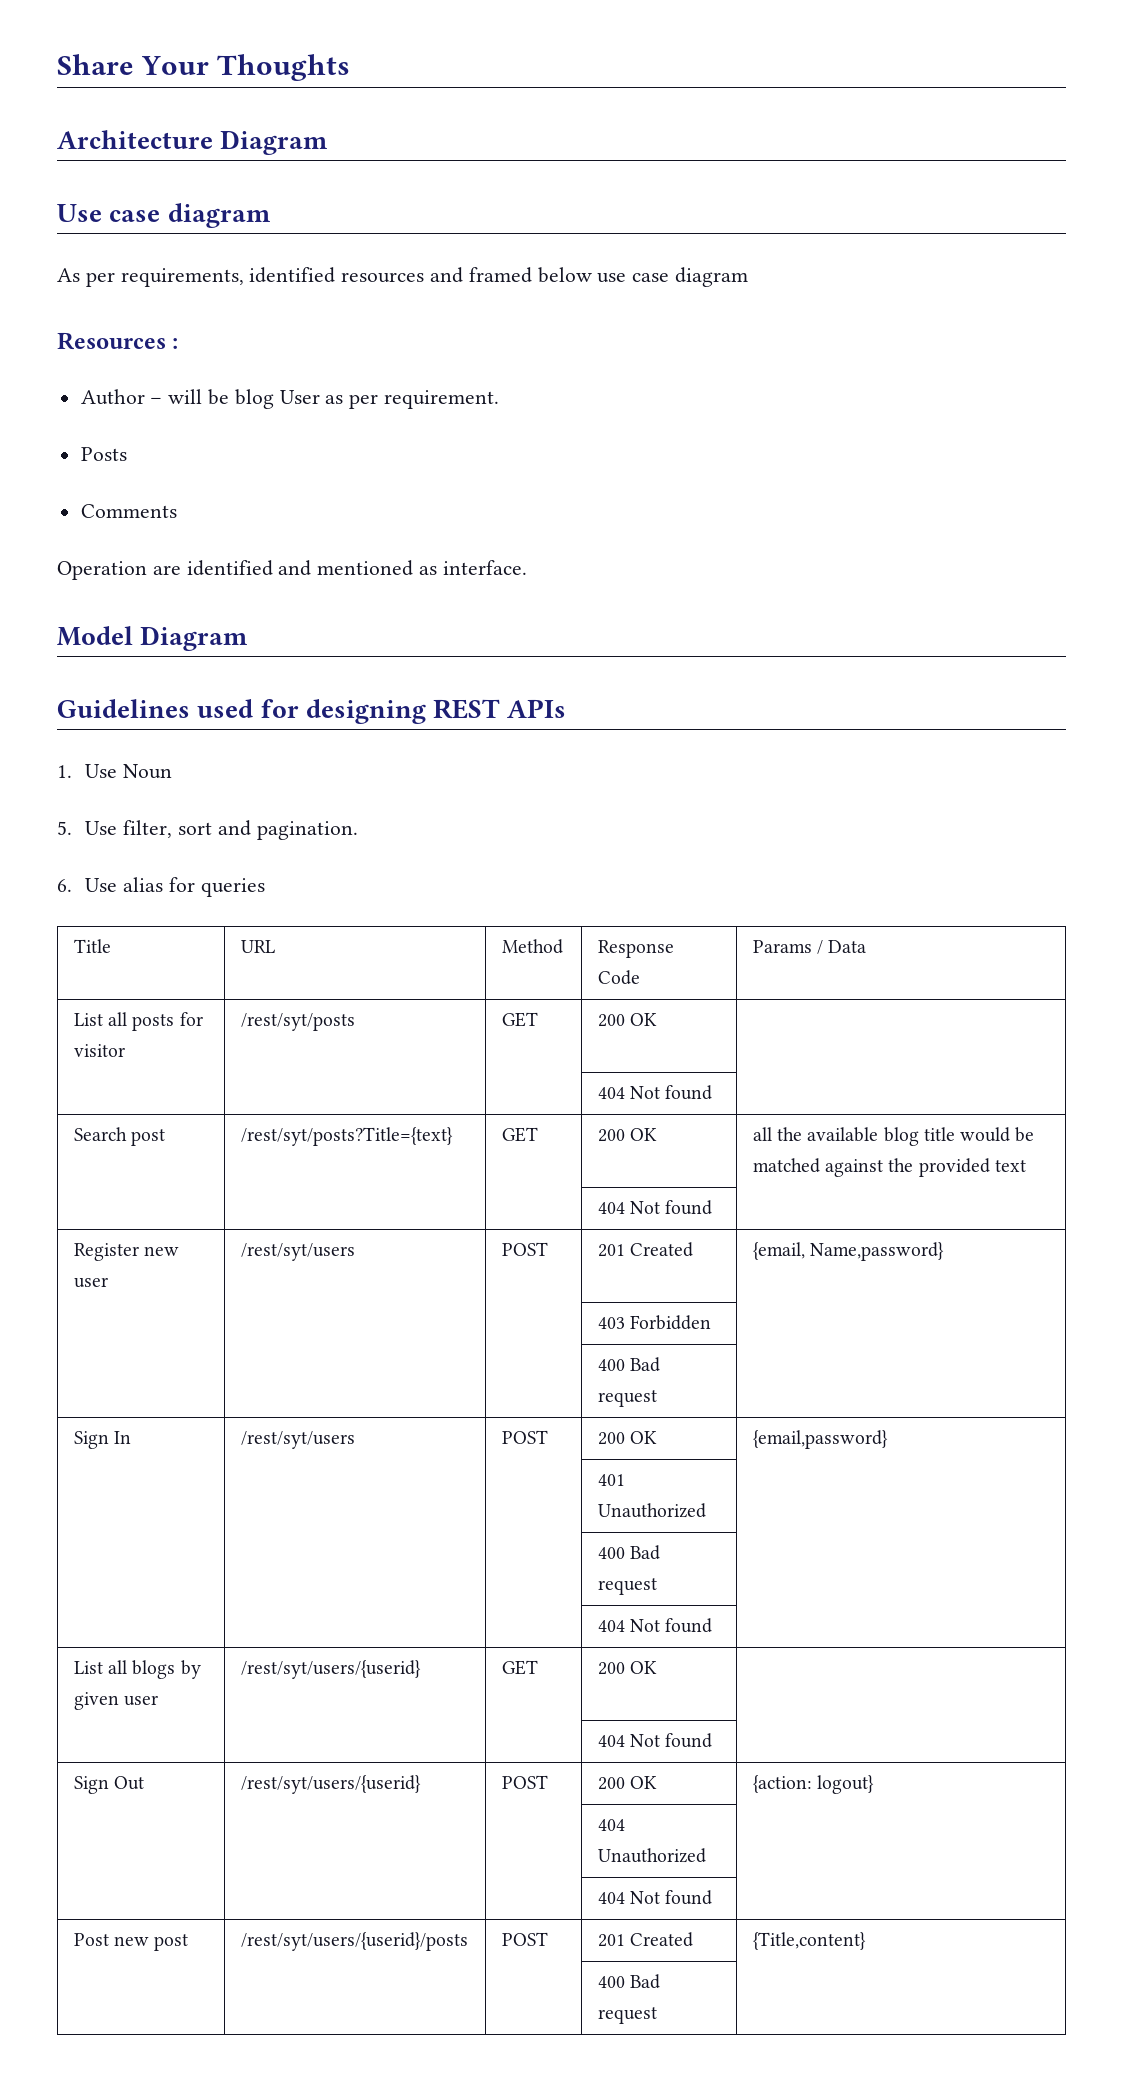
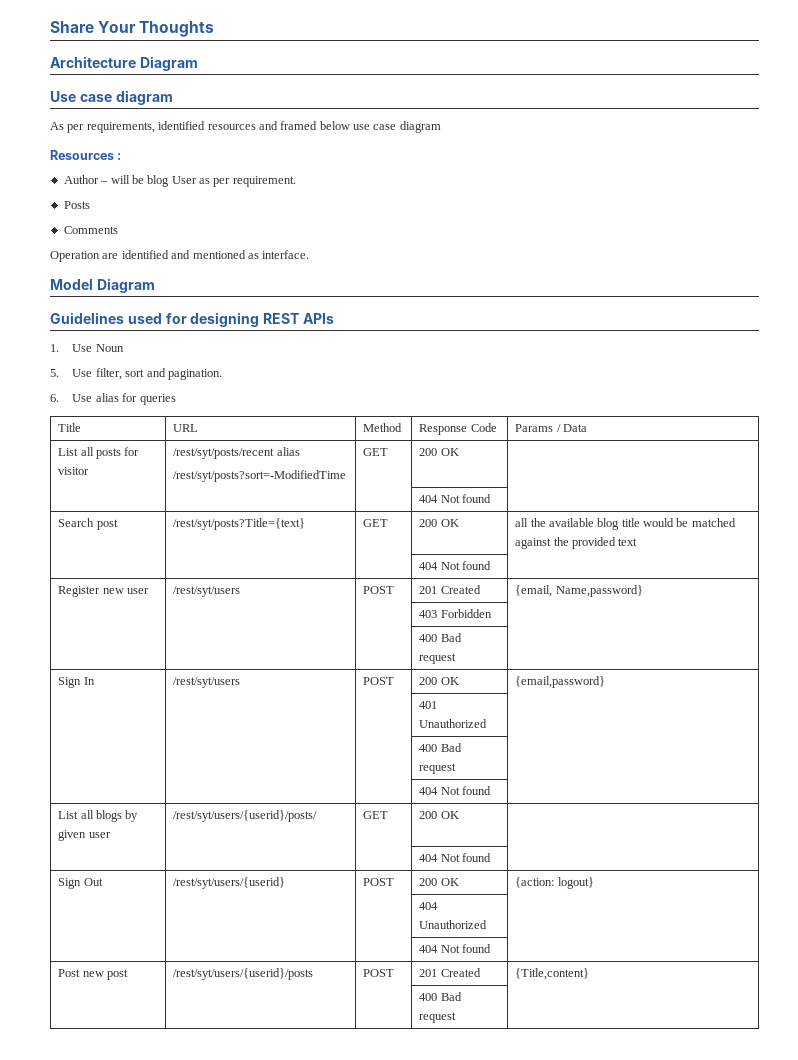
[240,1013,355,1031] /rest/syt/posts -> [173,447,300,459] [173,470,347,482] /rest/syt/posts/recent alias // /rest/syt/posts?sort=-ModifiedTime
[240,1660,421,1679] /rest/syt/users/{userid} -> [173,810,318,822] /rest/syt/users/{userid}/posts/

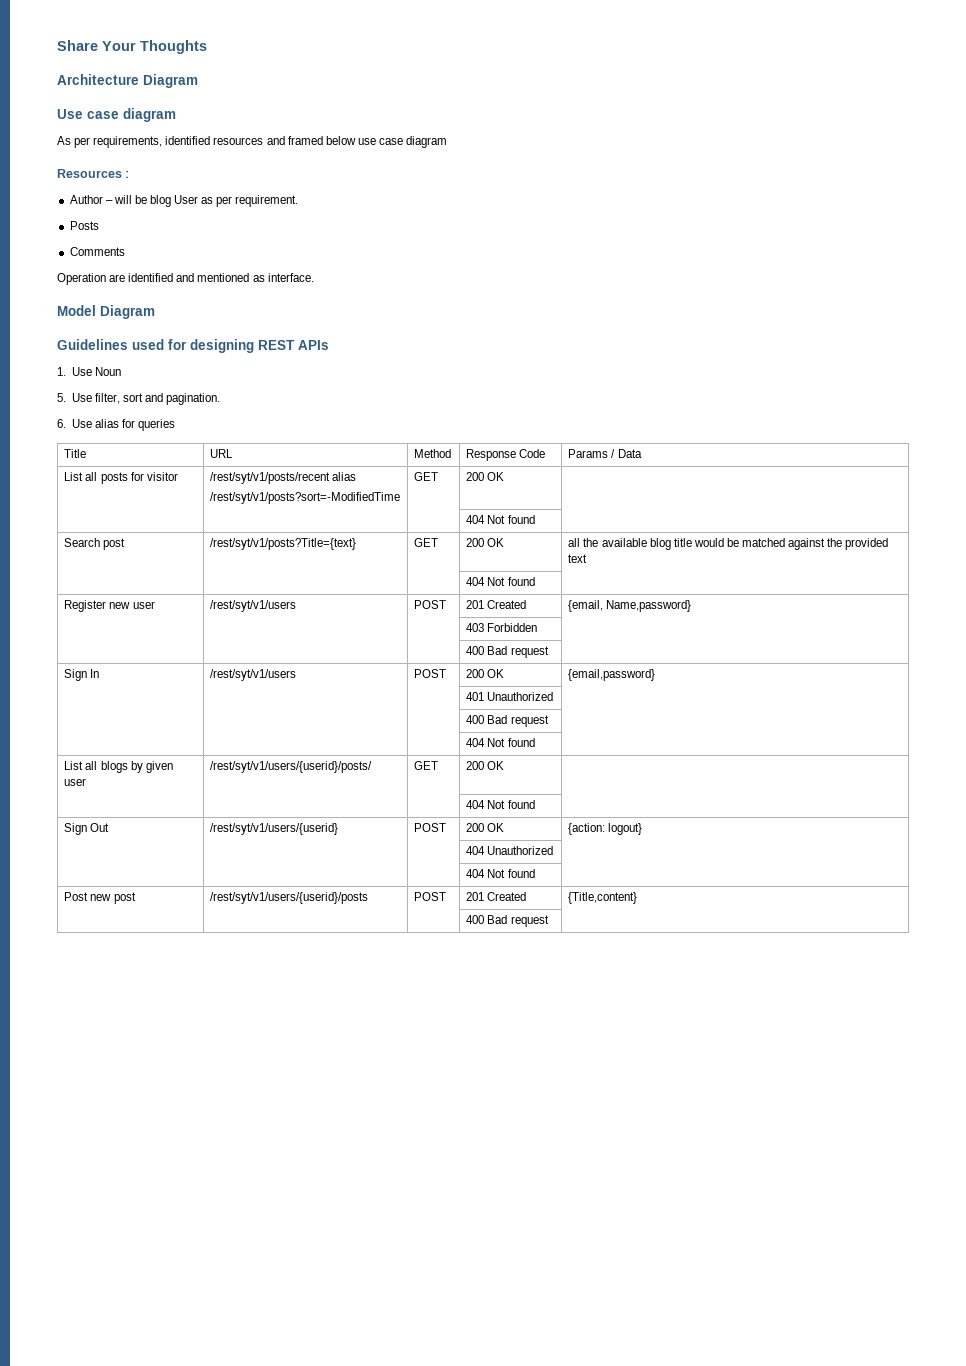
[173,448,275,459] /rest/syt/posts/recent -> [210,472,331,484] /rest/syt/v1/posts/recent
[173,470,347,482] /rest/syt/posts?sort=-ModifiedTime -> [210,492,401,504] /rest/syt/v1/posts?sort=-ModifiedTime
[173,518,306,530] /rest/syt/posts?Title={text} -> [210,538,357,550] /rest/syt/v1/posts?Title={text}
[173,586,241,597] /rest/syt/users -> [210,600,297,612] /rest/syt/v1/users
[173,677,241,688] /rest/syt/users -> [210,669,297,681] /rest/syt/v1/users
[173,810,318,822] /rest/syt/users/{userid}/posts/ -> [210,761,373,773] /rest/syt/v1/users/{userid}/posts/
[173,877,286,889] /rest/syt/users/{userid} -> [210,823,339,835] /rest/syt/v1/users/{userid}
[173,968,314,980] /rest/syt/users/{userid}/posts -> [210,892,369,904] /rest/syt/v1/users/{userid}/posts

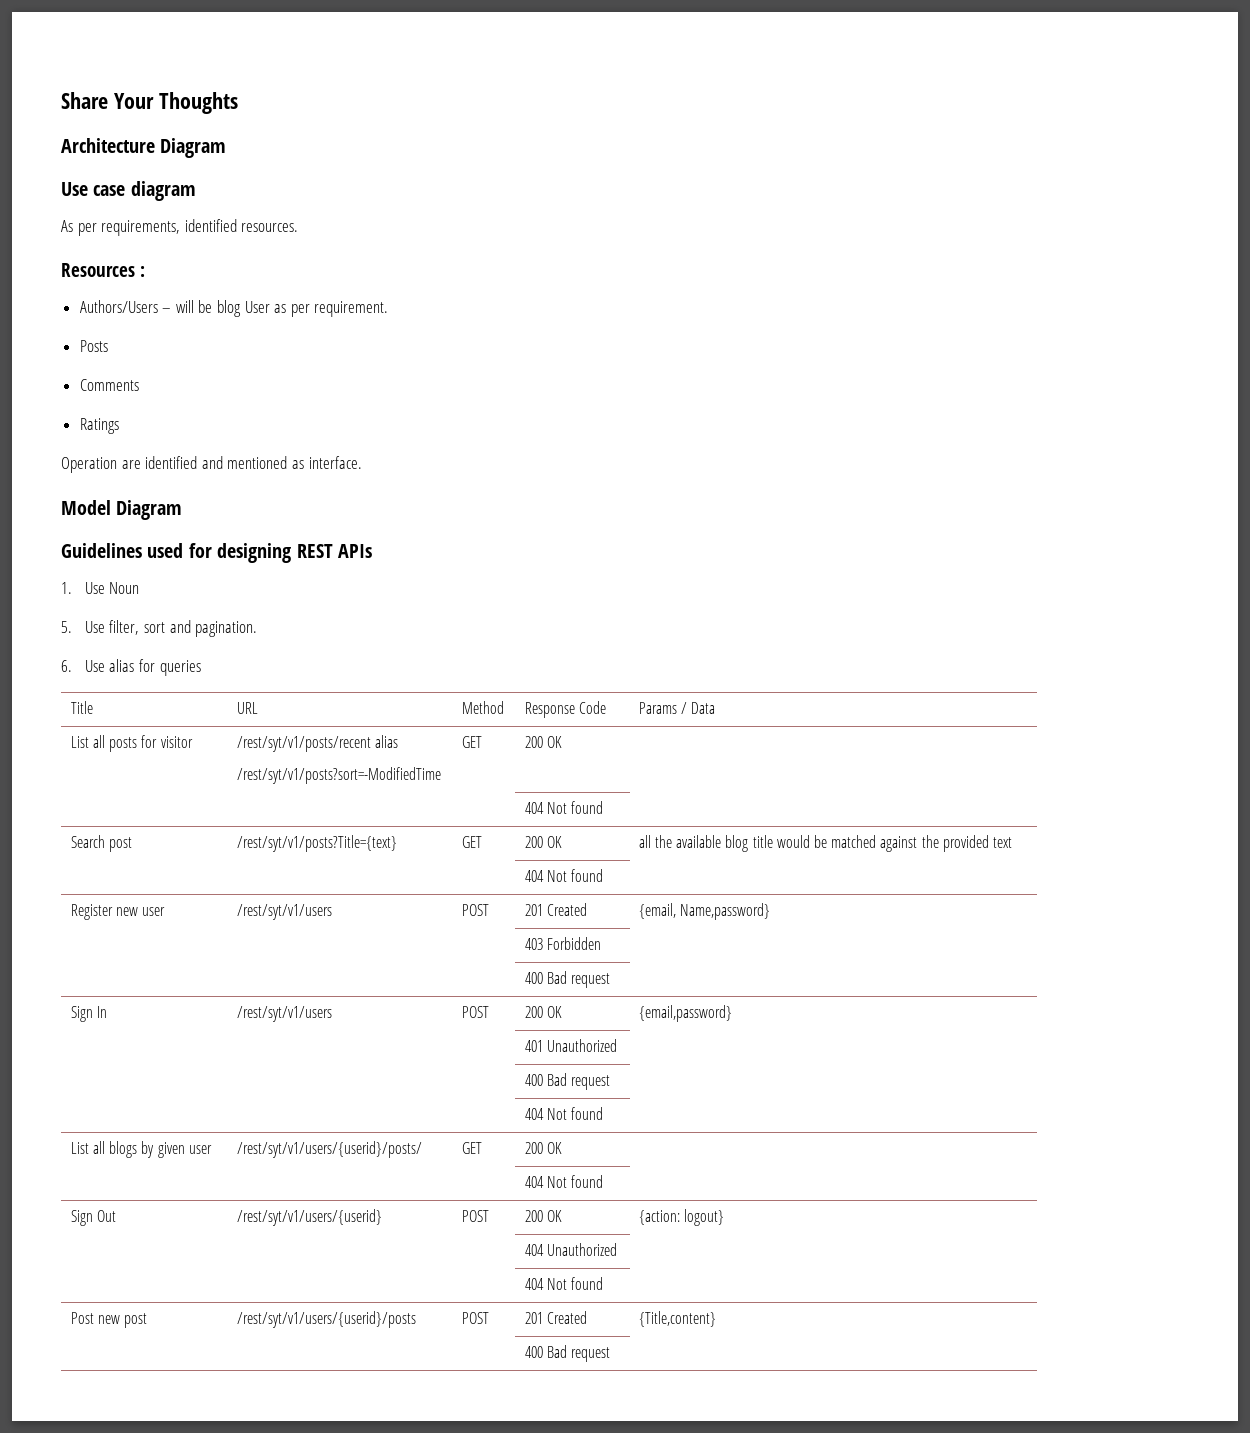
[213,136,448,148] resources and framed below use case diagram -> [241,223,299,232] resources.
[69,195,103,204] Author -> [79,300,158,313] Authors/Users
(125, 251) none -> [79,418,119,434] // Ratings

